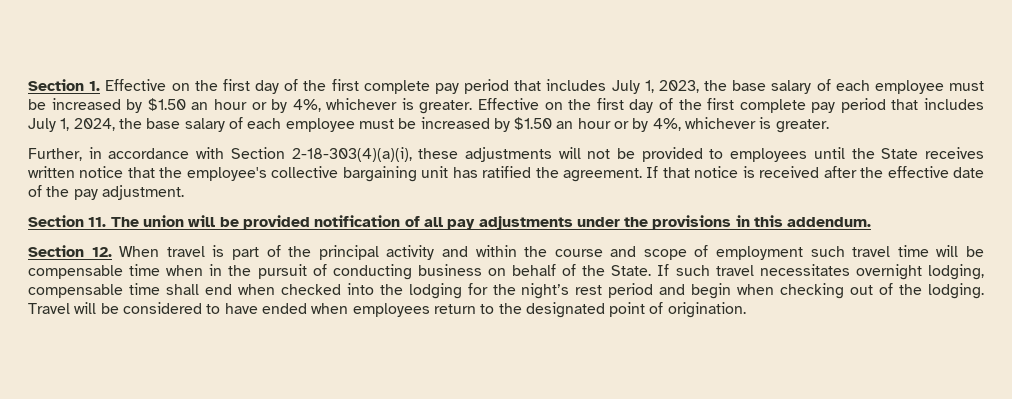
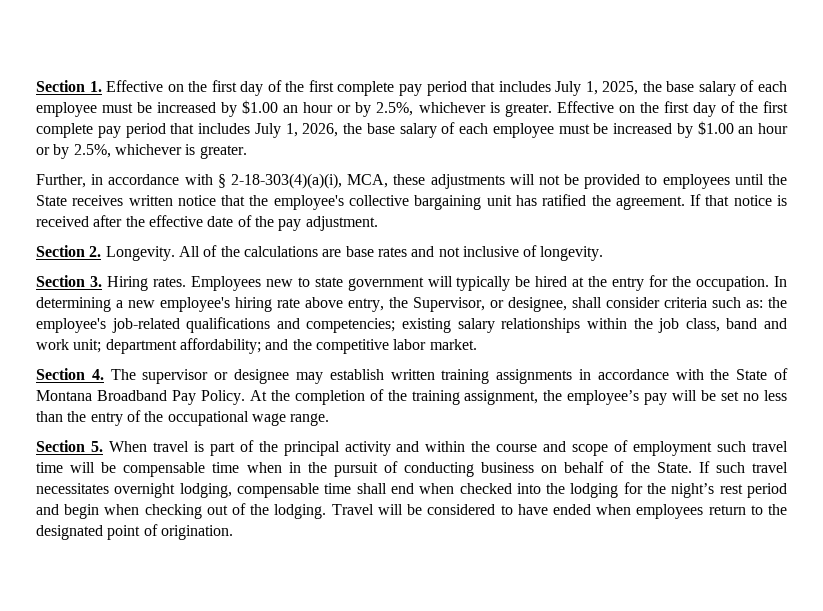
[658,80,699,93] 2023, -> [602,81,639,95] 2025,
[147,98,321,113] $1.50 an hour or by 4%, -> [242,100,414,117] $1.00 an hour or by 2.5%,
[73,118,115,131] 2024, -> [302,123,339,137] 2026,
[514,117,681,132] $1.50 an hour or by 4%, -> [697,121,788,135] [36,144,111,159] $1.00 an hour or by 2.5%,
[230,147,412,162] Section 2-18-303(4)(a)(i), -> [217,173,389,189] § 2-18-303(4)(a)(i), MCA,
[88,215,872,230] [28,245,112,257] 11. The union will be provided notification of all pay adjustments under the provisions in this addendum. // Section 12. -> [89,245,604,261] [36,275,787,291] [36,297,787,312] [36,317,788,333] [36,338,477,354] [36,368,788,384] [36,389,788,405] [36,410,330,426] [36,440,103,452] 2. Longevity. All of the calculations are base rates and not inclusive of longevity. // Section 3. Hiring rates. Employees new to state government will typically be hired at the entry for the occupation. In determining a new employee's hiring rate above entry, the Supervisor, or designee, shall consider criteria such as: the employee's job-related qualifications and competencies; existing salary relationships within the job class, band and work unit; department affordability; and the competitive labor market. // Section 4. The supervisor or designee may establish written training assignments in accordance with the State of Montana Broadband Pay Policy. At the completion of the training assignment, the employee’s pay will be set no less than the entry of the occupational wage range. // Section 5.

